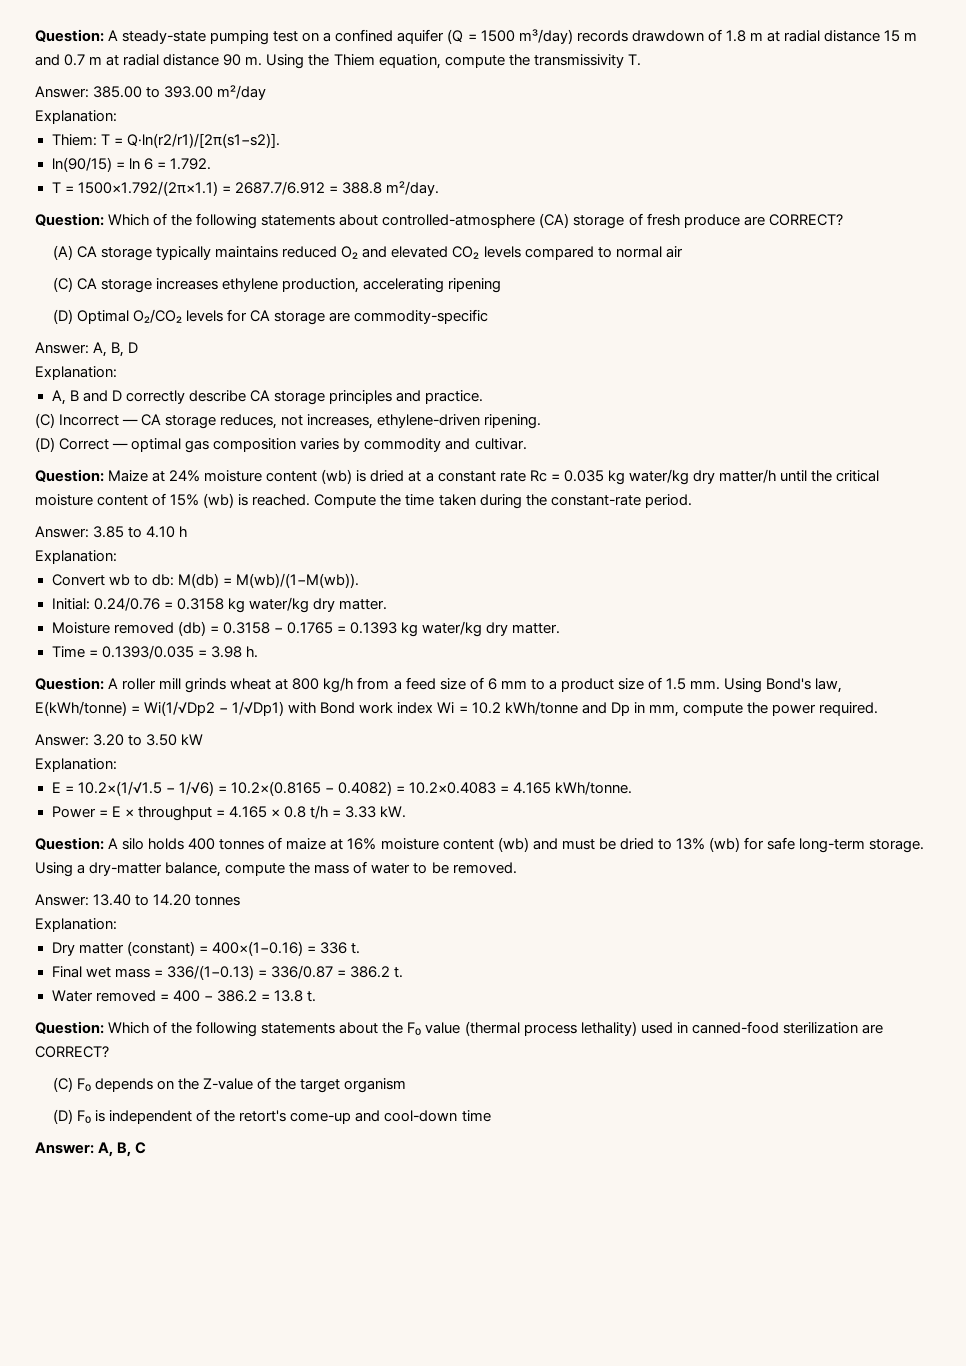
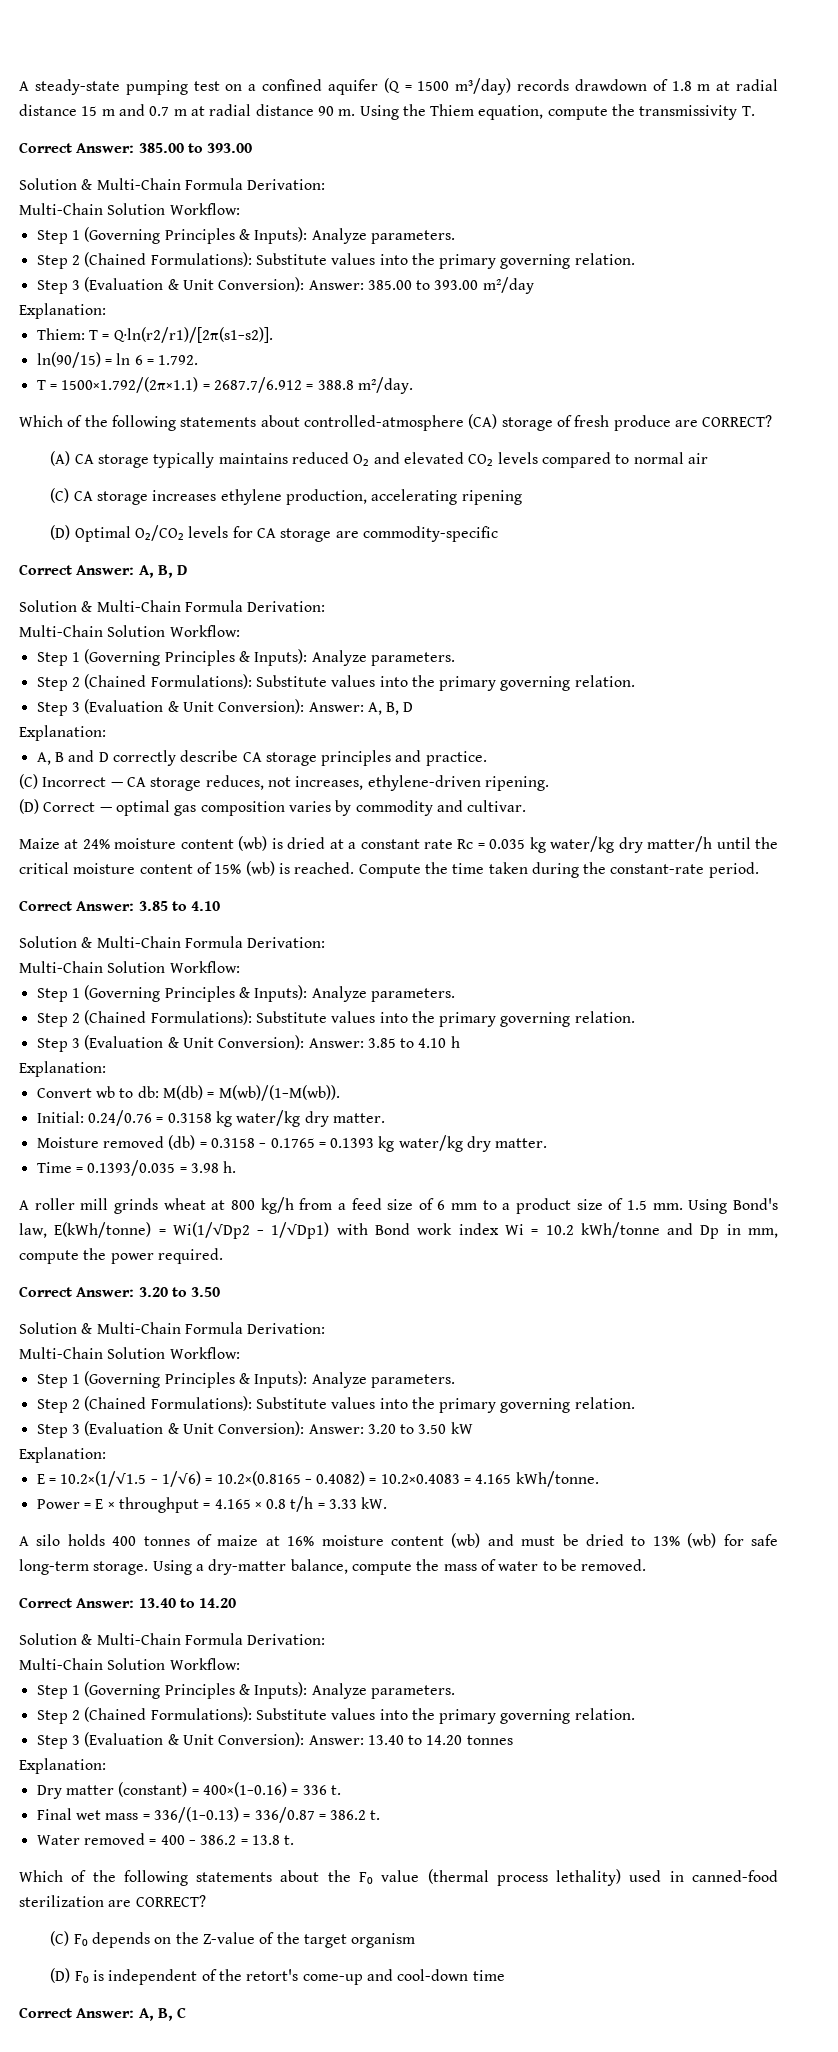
[35,29,104,42] Question: -> (19, 86) none
(641, 60) none -> [19,142,253,153] [19,178,326,190] [19,203,240,215] [36,227,455,244] [36,252,635,269] [36,277,305,294] Correct Answer: 385.00 to 393.00 // Solution & Multi-Chain Formula Derivation: // Multi-Chain Solution Workflow: // Step 1 (Governing Principles & Inputs): Analyze parameters. // Step 2 (Chained Formulations): Substitute values into the primary governing relation. // Step 3 (Evaluation & Unit Conversion):
[35,213,104,226] Question: -> (413, 385) none
(489, 316) none -> [19,564,188,578] [19,600,326,612] [19,625,240,637] [36,649,455,666] [36,674,635,691] [36,699,305,716] Correct Answer: A, B, D // Solution & Multi-Chain Formula Derivation: // Multi-Chain Solution Workflow: // Step 1 (Governing Principles & Inputs): Analyze parameters. // Step 2 (Chained Formulations): Substitute values into the primary governing relation. // Step 3 (Evaluation & Unit Conversion):
[35,469,104,482] Question: -> (527, 806) none
(692, 501) none -> [19,900,221,911] [19,936,326,948] [19,961,240,973] [36,985,455,1002] [36,1010,635,1027] [36,1035,305,1052] Correct Answer: 3.85 to 4.10 // Solution & Multi-Chain Formula Derivation: // Multi-Chain Solution Workflow: // Step 1 (Governing Principles & Inputs): Analyze parameters. // Step 2 (Chained Formulations): Substitute values into the primary governing relation. // Step 3 (Evaluation & Unit Conversion):
[35,677,104,690] Question: -> (237, 1167) none
(878, 709) none -> [19,1286,221,1297] [19,1322,326,1334] [19,1347,240,1359] [36,1371,455,1388] [36,1396,635,1413] [36,1421,305,1438] Correct Answer: 3.20 to 3.50 // Solution & Multi-Chain Formula Derivation: // Multi-Chain Solution Workflow: // Step 1 (Governing Principles & Inputs): Analyze parameters. // Step 2 (Chained Formulations): Substitute values into the primary governing relation. // Step 3 (Evaluation & Unit Conversion):
[35,837,104,850] Question: -> (388, 1503) none
(517, 868) none -> [19,1597,237,1608] [19,1633,326,1645] [19,1658,240,1670] [36,1682,455,1699] [36,1707,635,1724] [36,1732,305,1749] Correct Answer: 13.40 to 14.20 // Solution & Multi-Chain Formula Derivation: // Multi-Chain Solution Workflow: // Step 1 (Governing Principles & Inputs): Analyze parameters. // Step 2 (Chained Formulations): Substitute values into the primary governing relation. // Step 3 (Evaluation & Unit Conversion):
[35,1021,104,1034] Question: -> (295, 1840) none
(491, 1116) none -> [19,2007,72,2018] Correct

